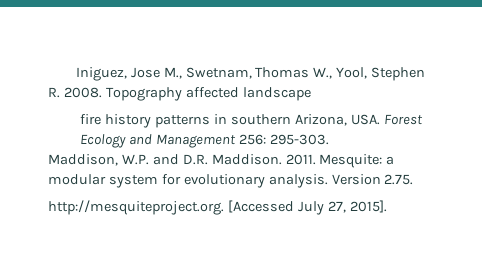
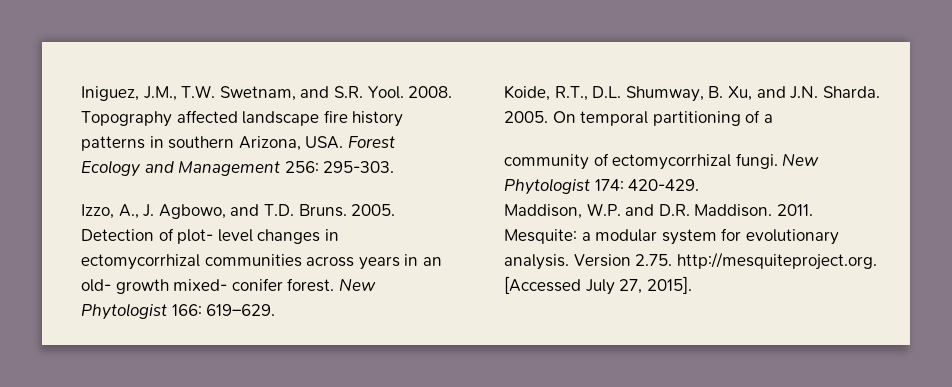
[130,67,426,81] [48,87,60,98] Jose M., Swetnam, Thomas W., Yool, Stephen R. -> [143,85,404,101] J.M., T.W. Swetnam, and S.R. Yool.
(311, 94) // -> (320, 118) none
(329, 139) none -> [81,204,396,219] [81,228,339,244] [81,254,442,270] [81,278,376,294] [81,303,276,320] [504,85,880,102] [504,110,773,126] [504,153,820,170] [504,178,700,195] // Izzo, A., J. Agbowo, and T.D. Bruns. 2005. Detection of plot- level changes in ectomycorrhizal communities across years in an old- growth mixed- conifer forest. New Phytologist 166: 619–629. // Koide, R.T., D.L. Shumway, B. Xu, and J.N. Sharda. 2005. On temporal partitioning of a // community of ectomycorrhizal fungi. New Phytologist 174: 420-429.
(414, 179) // -> (673, 260) none

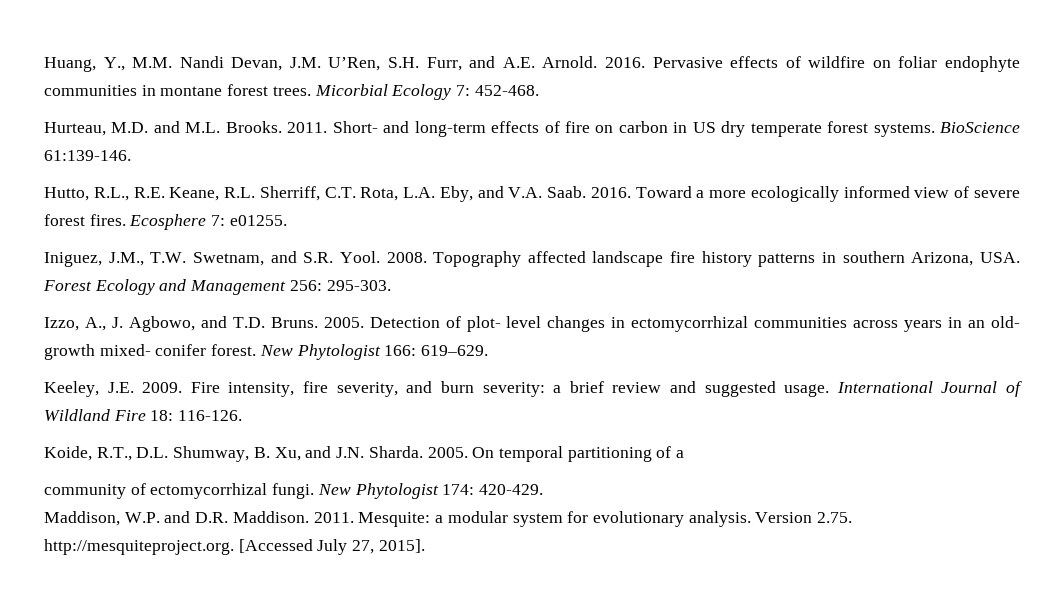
(81, 93) none -> [44,56,1020,72] [44,84,539,100] [44,121,1021,137] [44,150,131,161] [44,186,1021,202] [44,214,287,230] Huang, Y., M.M. Nandi Devan, J.M. U’Ren, S.H. Furr, and A.E. Arnold. 2016. Pervasive effects of wildfire on foliar endophyte communities in montane forest trees. Micorbial Ecology 7: 452-468. // Hurteau, M.D. and M.L. Brooks. 2011. Short- and long-term effects of fire on carbon in US dry temperate forest systems. BioScience 61:139-146. // Hutto, R.L., R.E. Keane, R.L. Sherriff, C.T. Rota, L.A. Eby, and V.A. Saab. 2016. Toward a more ecologically informed view of severe forest fires. Ecosphere 7: e01255. //
(276, 310) none -> [44,381,1022,397] [44,409,243,421] // Keeley, J.E. 2009. Fire intensity, fire severity, and burn severity: a brief review and suggested usage. International Journal of Wildland Fire 18: 116-126.

